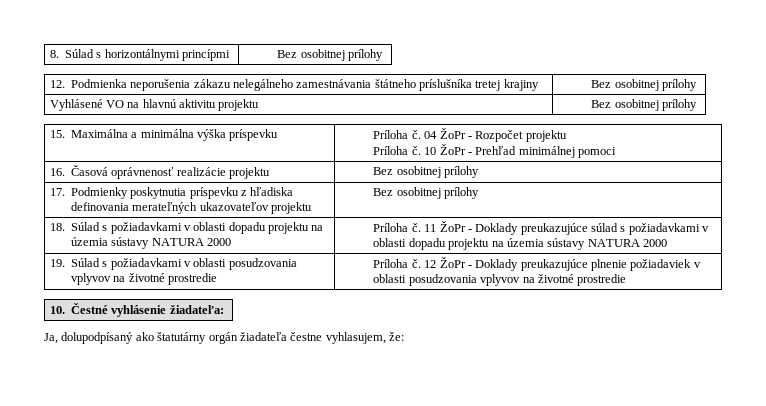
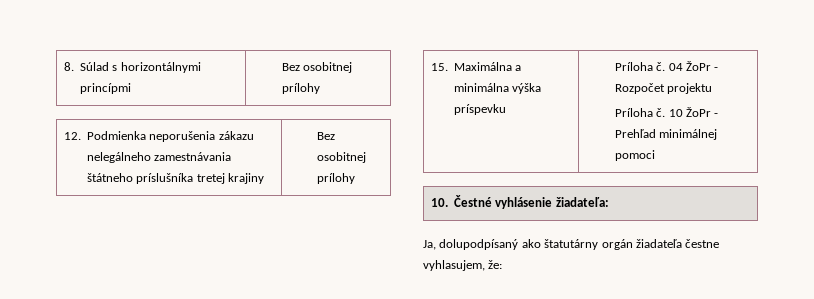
[49,99,260,111] [591,99,698,111] // Vyhlásené VO na hlavnú aktivitu projektu | Bez osobitnej prílohy -> (356, 178) none
[49,165,270,179] [373,166,480,178] [49,187,294,199] [70,202,312,214] [373,187,480,199] [49,222,324,234] [70,237,231,249] [373,221,710,235] [373,238,668,250] [49,258,297,270] [70,273,217,285] [373,257,701,271] [373,274,627,286] // 16. Časová oprávnenosť realizácie projektu | Bez osobitnej prílohy // 17. Podmienky poskytnutia príspevku z hľadiska definovania merateľných ukazovateľov projektu | Bez osobitnej prílohy // 18. Súlad s požiadavkami v oblasti dopadu projektu na územia sústavy NATURA 2000 | Príloha č. 11 ŽoPr - Doklady preukazujúce súlad s požiadavkami v oblasti dopadu projektu na územia sústavy NATURA 2000 // 19. Súlad s požiadavkami v oblasti posudzovania vplyvov na životné prostredie | Príloha č. 12 ŽoPr - Doklady preukazujúce plnenie požiadaviek v oblasti posudzovania vplyvov na životné prostredie -> (655, 155) none

